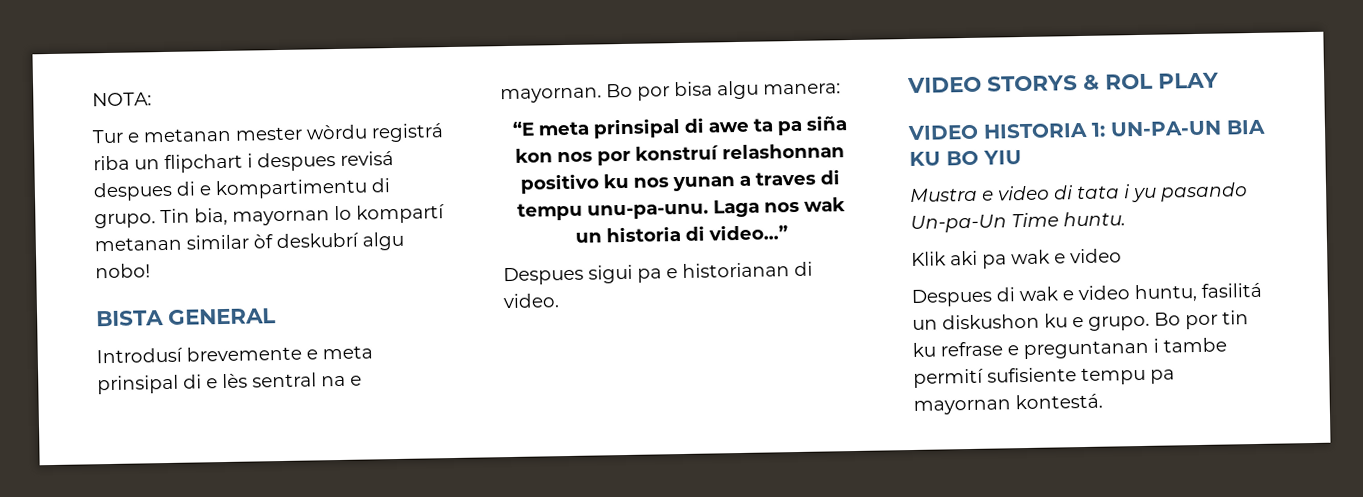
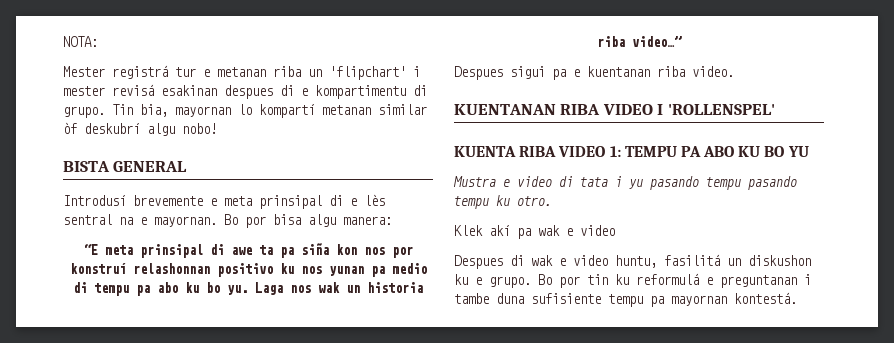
[92,123,444,144] [93,151,394,174] Tur e metanan mester wòrdu registrá riba un flipchart i despues revisá -> [63,65,420,80] [63,84,217,96] Mester registrá tur e metanan riba un 'flipchart' i mester revisá esakinan
[739,169,840,186] [517,202,709,221] a traves di tempu unu-pa-unu. -> [370,263,427,277] [73,282,248,296] pa medio di tempu pa abo ku bo yu.
[684,225,705,241] di -> [597,36,625,47] riba
[682,261,813,278] historianan di -> [587,66,685,77] kuentanan riba
[907,72,1219,94] [907,119,1266,141] VIDEO STORYS & ROL PLAY // VIDEO HISTORIA 1: UN-PA-UN BIA -> [454,104,775,115] [454,146,735,157] KUENTANAN RIBA VIDEO I 'ROLLENSPEL' // KUENTA RIBA VIDEO 1: TEMPU PA ABO
[983,150,1022,165] YIU -> [787,146,809,157] YU
[910,211,1126,233] [911,250,978,266] Un-pa-Un Time huntu. // Klik aki -> [706,176,797,190] [454,195,552,209] [454,225,510,236] tempu pasando tempu ku otro. // Klek akí
[940,341,1003,357] refrase -> [636,273,699,285] reformulá
[913,368,984,388] permití -> [496,293,524,304] duna

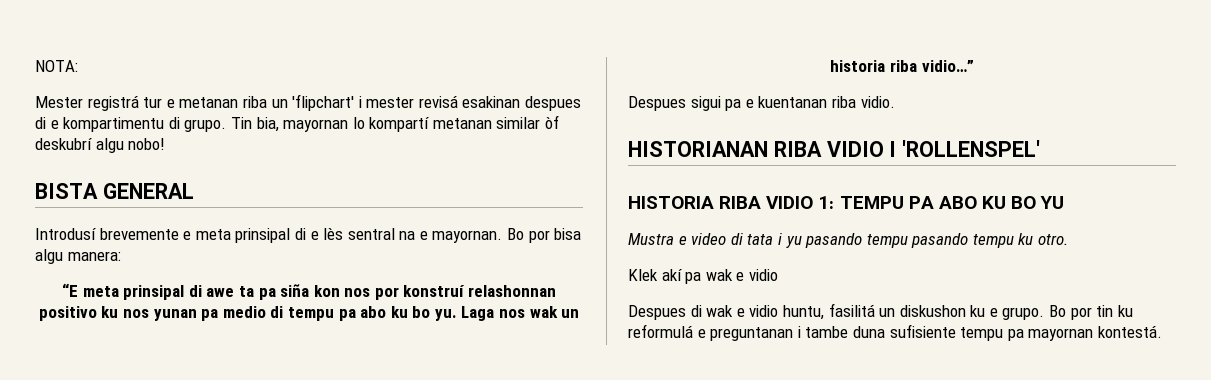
[632,36,682,47] video…” -> [921,60,974,72] vidio…”
[692,66,734,77] [454,104,653,115] video. // KUENTANAN RIBA VIDEO -> [860,96,895,108] [628,141,884,157] vidio. // HISTORIANAN RIBA VIDIO
[454,146,606,157] KUENTA RIBA VIDEO -> [628,196,814,209] HISTORIA RIBA VIDIO
[580,225,615,236] video -> [748,269,778,281] vidio
[573,255,608,266] video -> [749,305,779,317] vidio

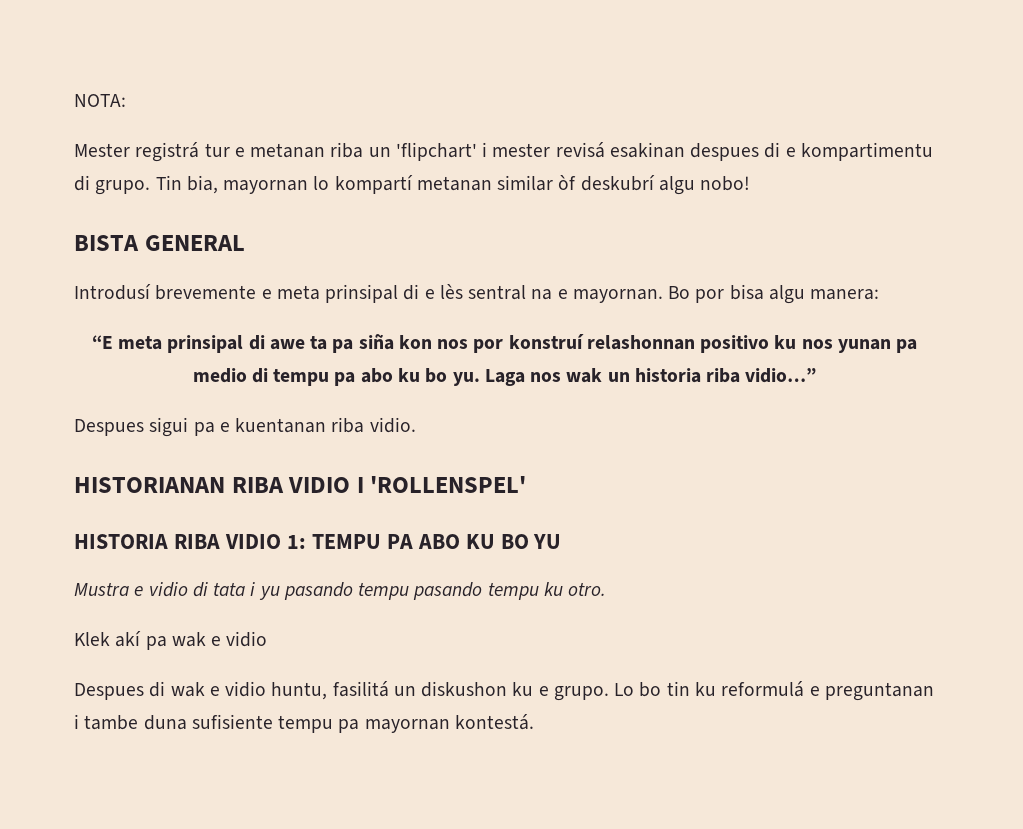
[691,233,727,245] video -> [148,582,188,597] vidio
[1049,305,1092,320] Bo por -> [614,682,662,697] Lo bo

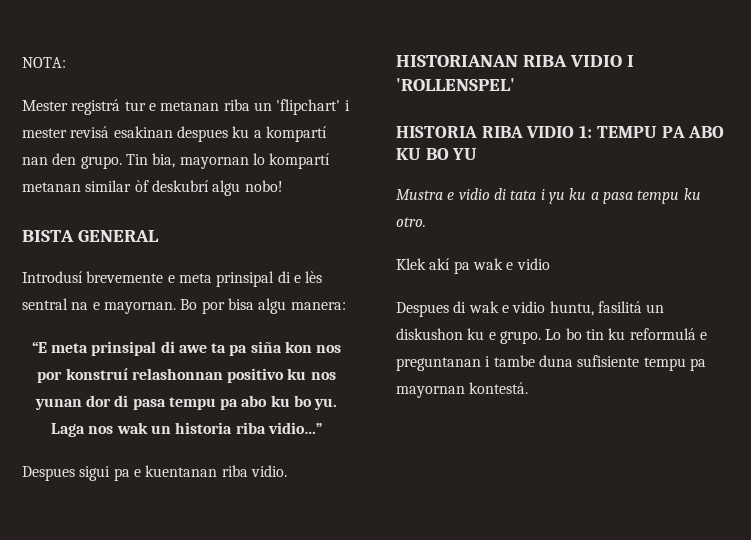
[764,142,933,161] [74,175,90,191] di e kompartimentu di -> [232,126,327,142] [22,153,77,165] ku a kompartí nan den
[896,339,918,353] [192,368,268,383] pa medio di -> [85,395,166,410] dor di pasa
[283,582,483,600] pasando tempu pasando -> [569,188,633,204] ku a pasa

